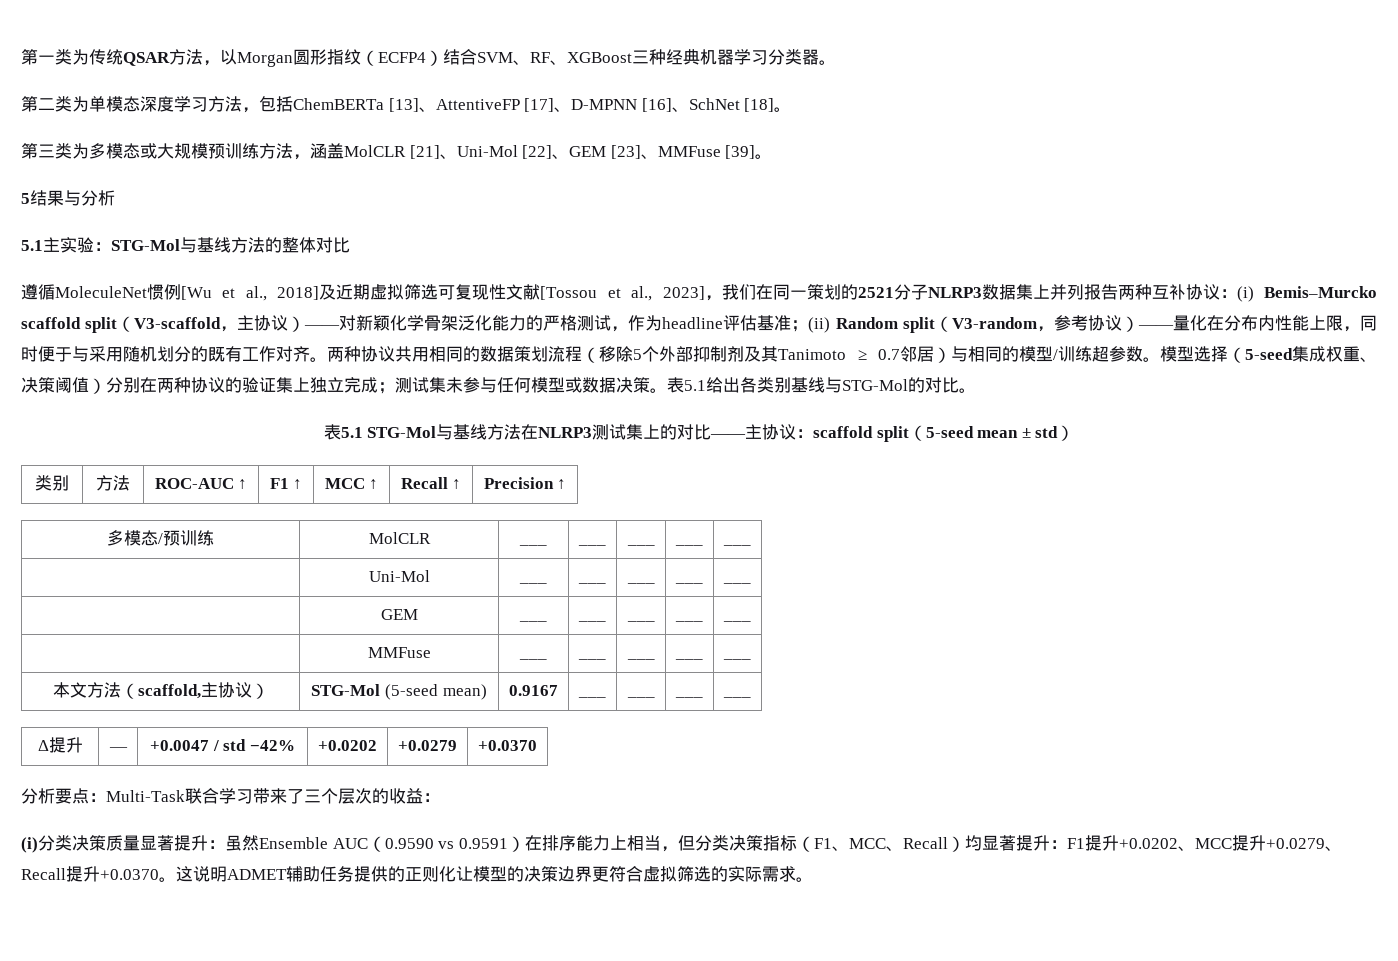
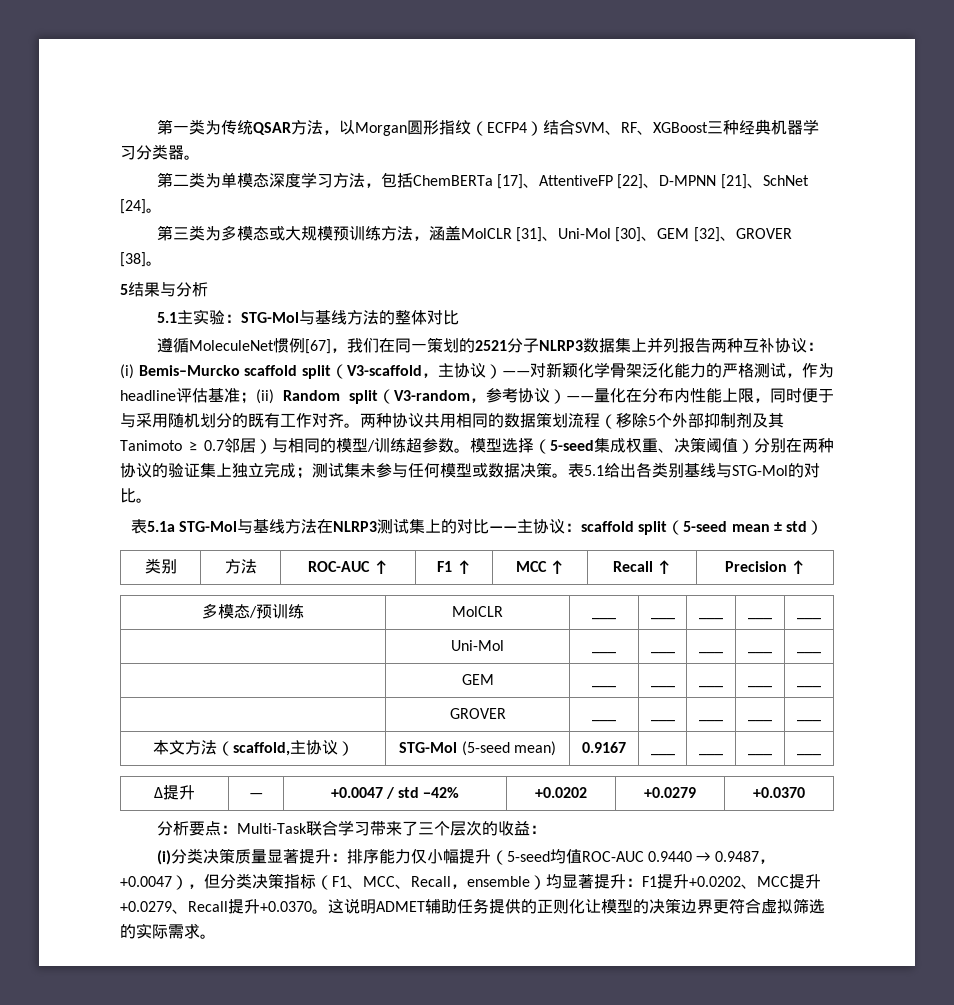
[388,98,775,112] [13]、AttentiveFP [17]、D-MPNN [16]、SchNet [18] -> [496,174,809,189] [120,199,146,214] [17]、AttentiveFP [22]、D-MPNN [21]、SchNet [24]
[409,145,756,159] [21]、Uni-Mol [22]、GEM [23]、MMFuse [39] -> [515,227,792,242] [120,252,146,267] [31]、Uni-Mol [30]、GEM [32]、GROVER [38]
[181,284,705,301] [Wu et al., 2018]及近期虚拟筛选可复现性文献[Tossou et al., 2023] -> [304,339,331,354] [67]
[340,427,363,438] 5.1 -> [146,521,175,532] 5.1a
[367,647,431,658] MMFuse -> [449,708,506,719] GROVER
[225,835,661,852] 虽然Ensemble AUC（0.9590 vs 0.9591）在排序能力上相当 -> [346,849,775,865] [120,875,188,890] 排序能力仅小幅提升（5-seed均值ROC-AUC 0.9440 → 0.9487，+0.0047）
(948, 843) none -> [451,876,530,889] ，ensemble

